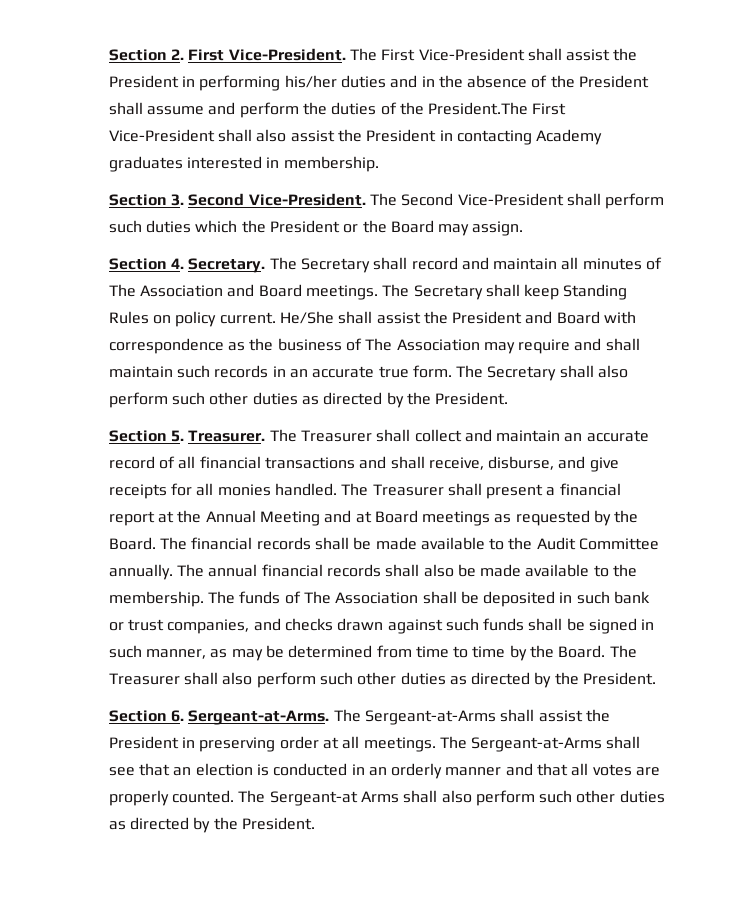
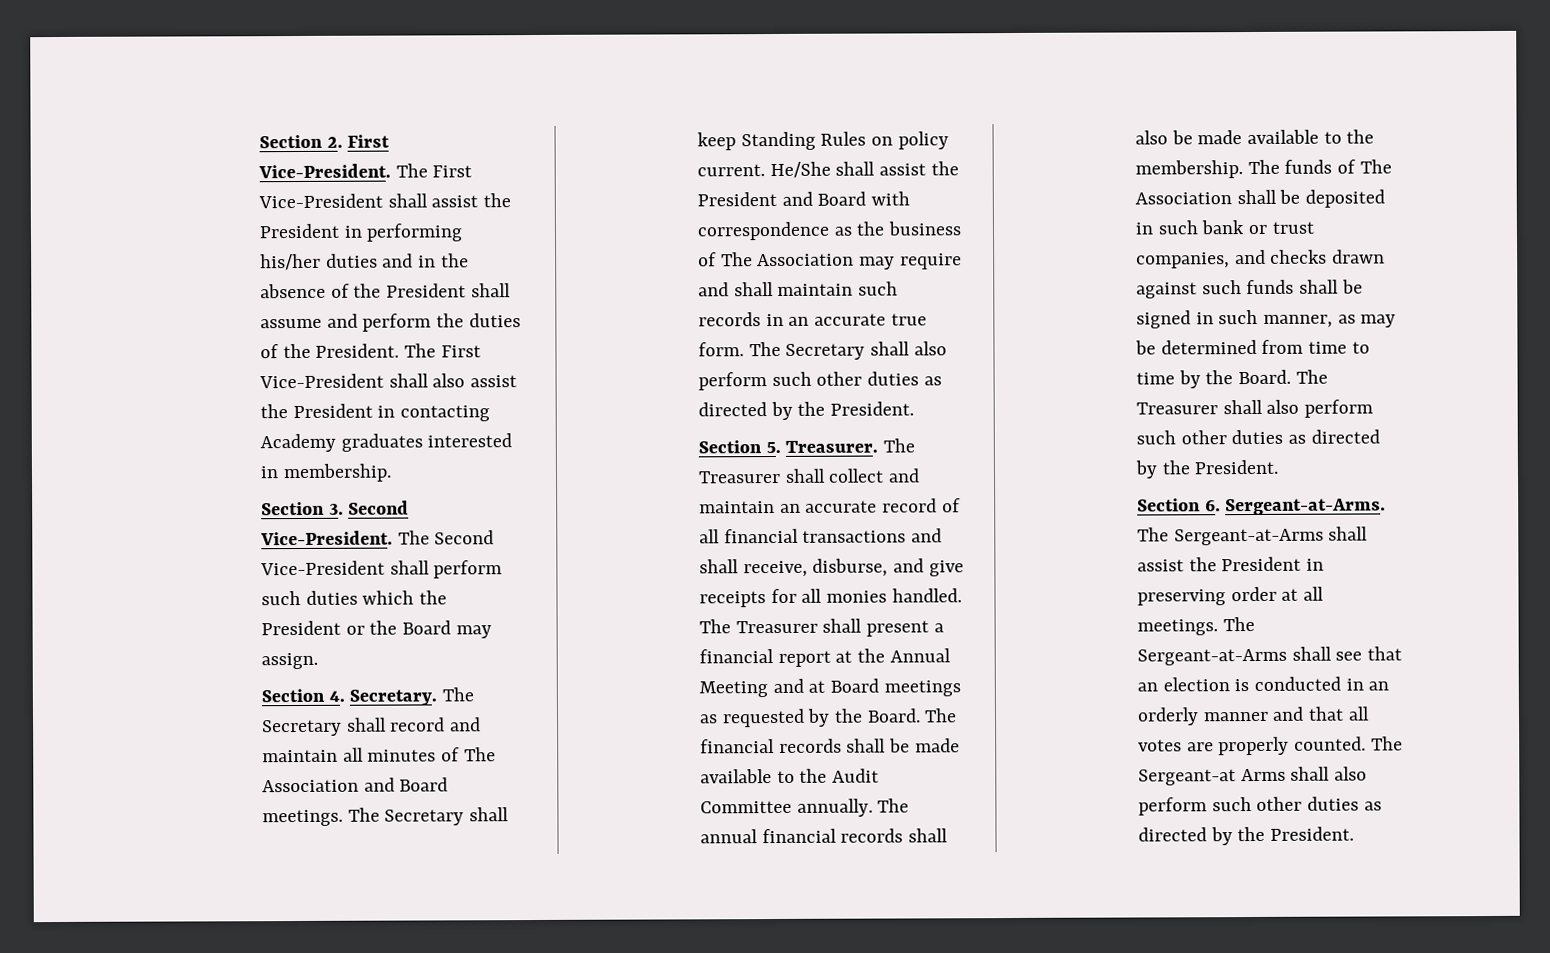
[428,102,529,115] President.The -> [315,343,437,358] President. The

